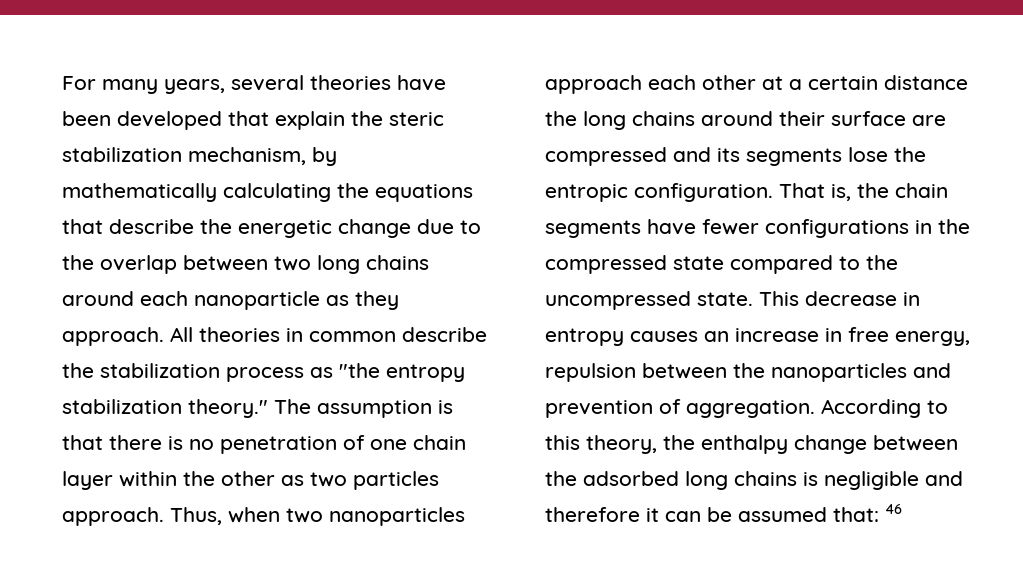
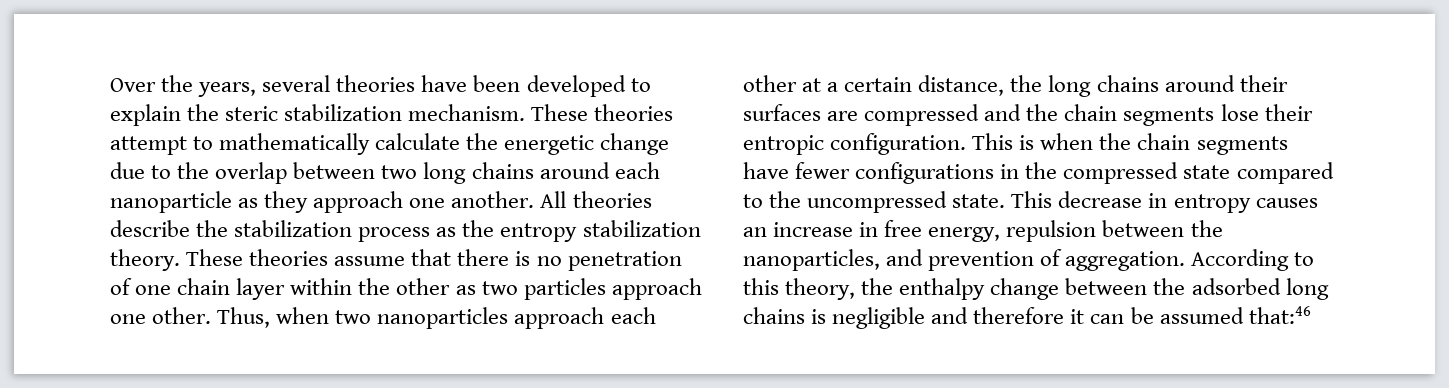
[62,76,158,94] For many -> [110,75,194,92] Over the
[228,111,269,126] that -> [630,78,651,92] to
[188,147,337,166] [62,183,473,202] [62,219,194,234] mechanism, by mathematically calculating the equations that describe -> [408,104,674,121] [110,133,461,155] mechanism. These theories attempt to mathematically calculate
[62,327,396,346] approach. All theories in common -> [313,191,652,213] approach one another. All theories
[339,363,380,378] "the -> [462,220,495,237] the
[188,399,453,418] theory." The assumption is -> [110,249,406,271] theory. These theories assume
[62,507,164,526] approach. -> [611,278,702,300] [110,307,212,324] approach one other.
[884,75,968,90] distance -> [918,75,1005,96] distance,
[831,111,906,126] surface -> [743,104,821,121] surfaces
[717,148,740,162] its -> [1026,104,1118,121] the chain
[894,147,926,162] the -> [1264,104,1313,121] their
[779,183,851,201] That is, -> [972,133,1094,150] This is when
[771,363,907,382] nanoparticles -> [743,249,880,271] nanoparticles,
[833,504,902,522] that: 46 -> [1248,306,1311,324] that:46

